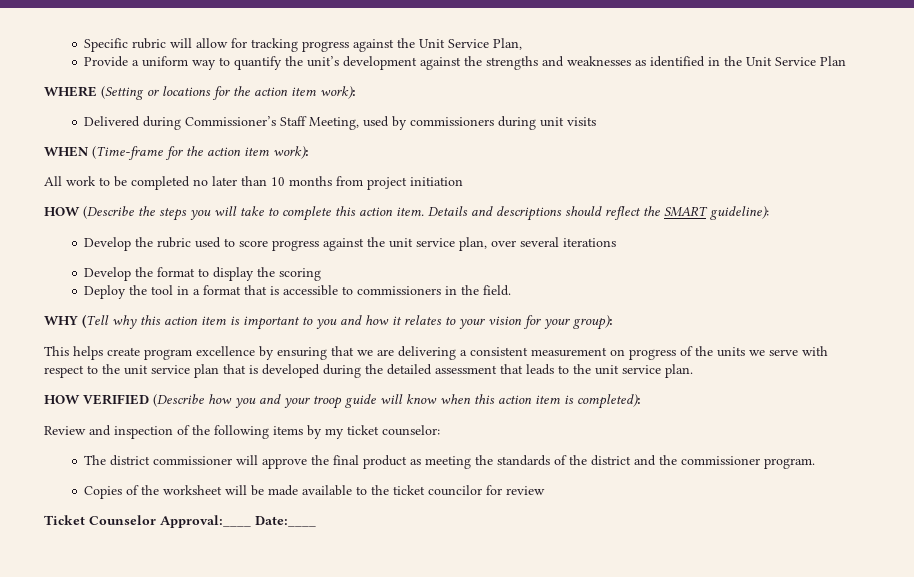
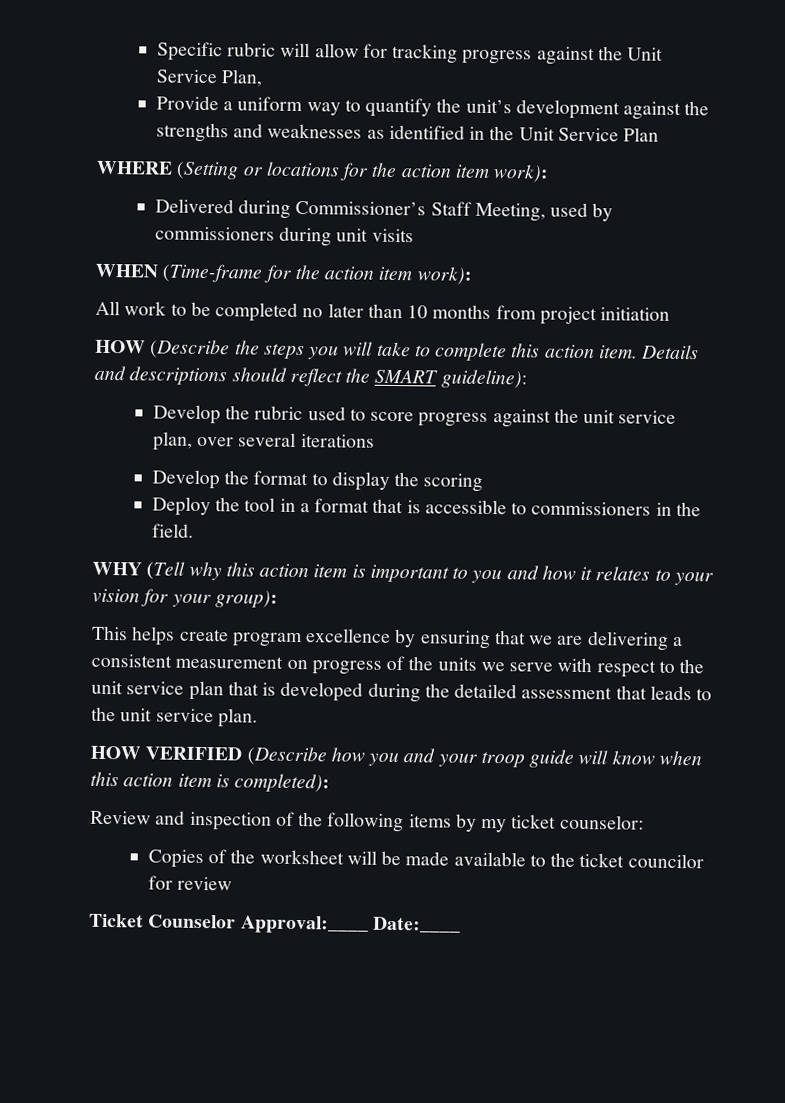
[84,455,816,469] // The district commissioner will approve the final product as meeting the standards of the district and the commissioner program. -> (644, 822) none

